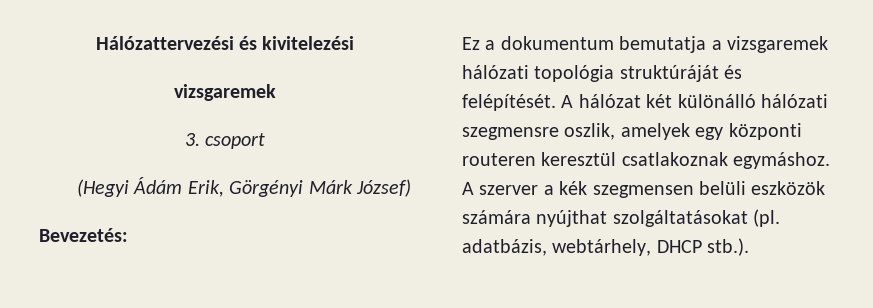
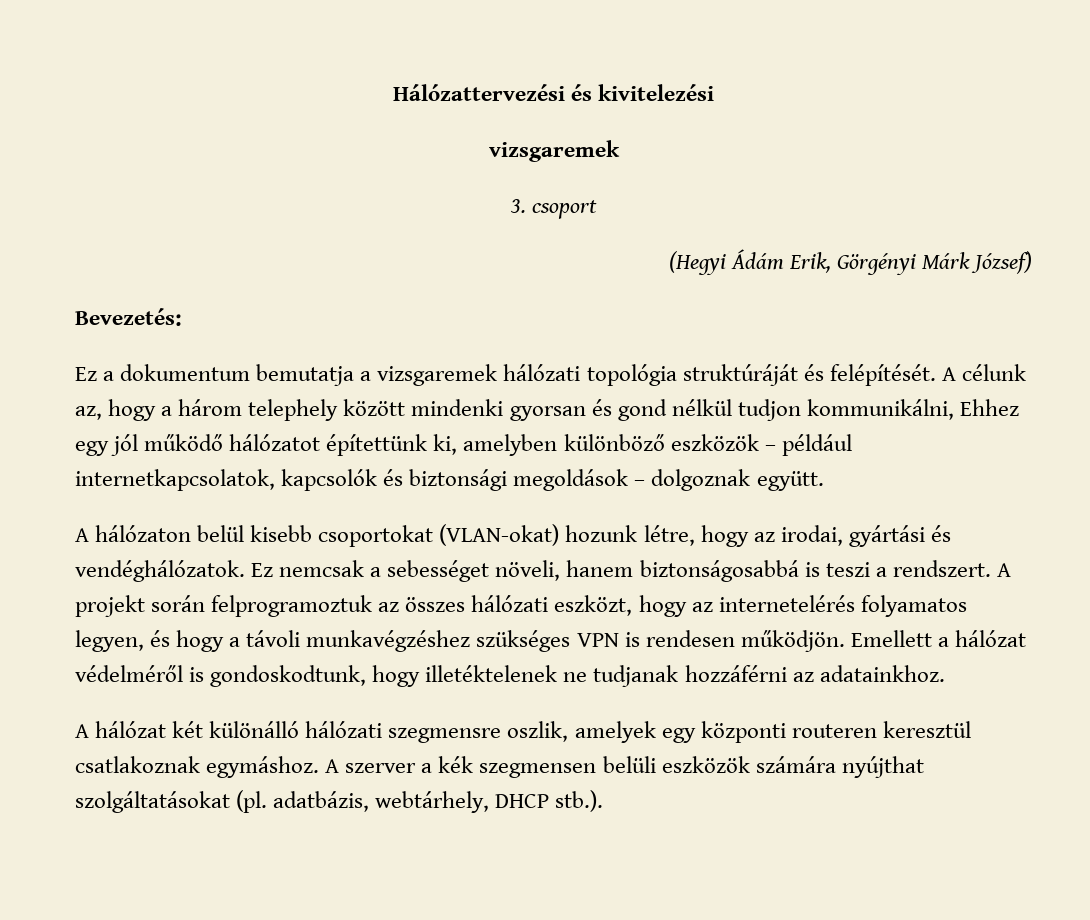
(574, 101) none -> [961,364,1026,381] [75,399,1019,421] [75,434,852,456] [75,469,824,491] [75,524,951,547] [75,560,1011,582] [75,595,967,617] [75,630,1026,652] [75,665,945,687] [75,724,89,738] célunk az, hogy a három telephely között mindenki gyorsan és gond nélkül tudjon kommunikálni, Ehhez egy jól működő hálózatot építettünk ki, amelyben különböző eszközök – például internetkapcsolatok, kapcsolók és biztonsági megoldások – dolgoznak együtt. // A hálózaton belül kisebb csoportokat (VLAN-okat) hozunk létre, hogy az irodai, gyártási és vendéghálózatok. Ez nemcsak a sebességet növeli, hanem biztonságosabbá is teszi a rendszert. A projekt során felprogramoztuk az összes hálózati eszközt, hogy az internetelérés folyamatos legyen, és hogy a távoli munkavégzéshez szükséges VPN is rendesen működjön. Emellett a hálózat védelméről is gondoskodtunk, hogy illetéktelenek ne tudjanak hozzáférni az adatainkhoz. // A

